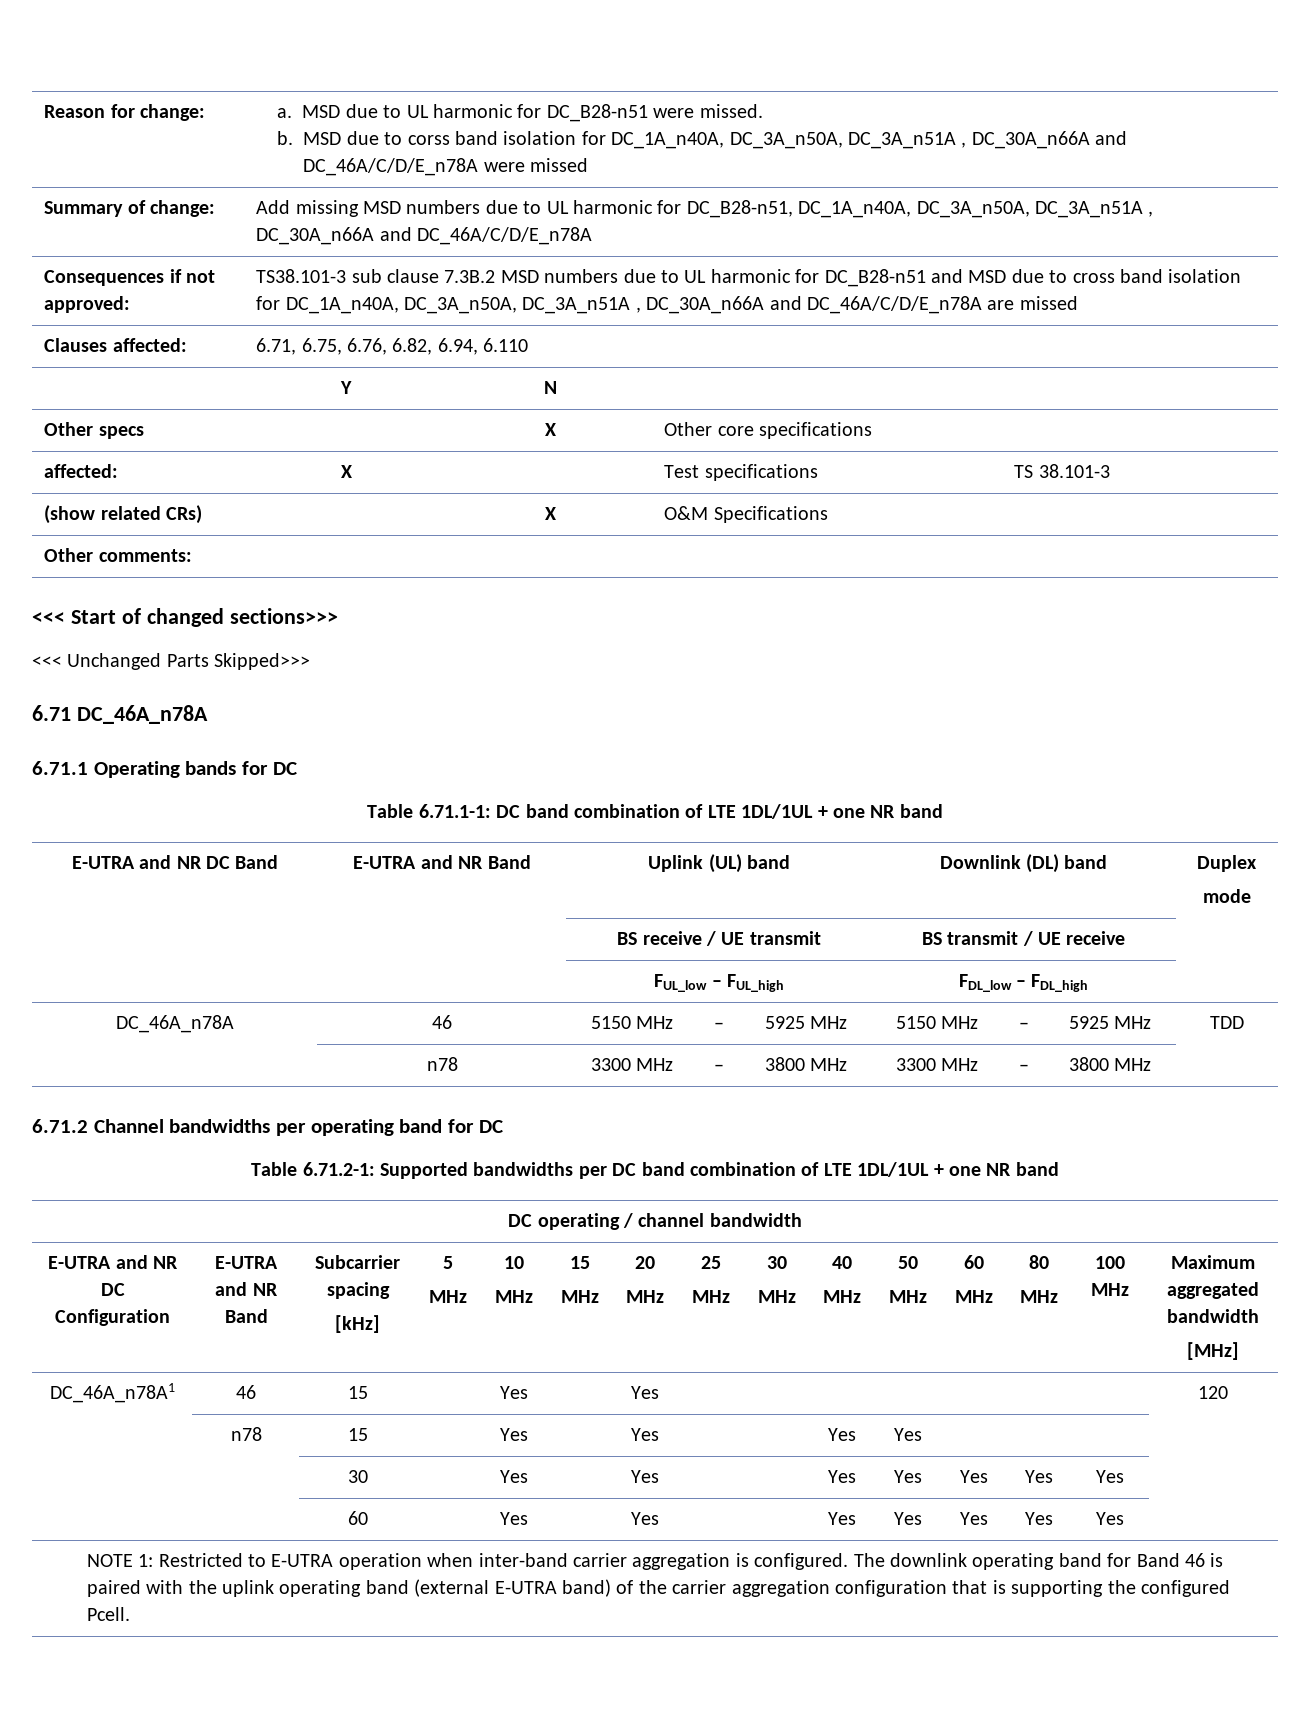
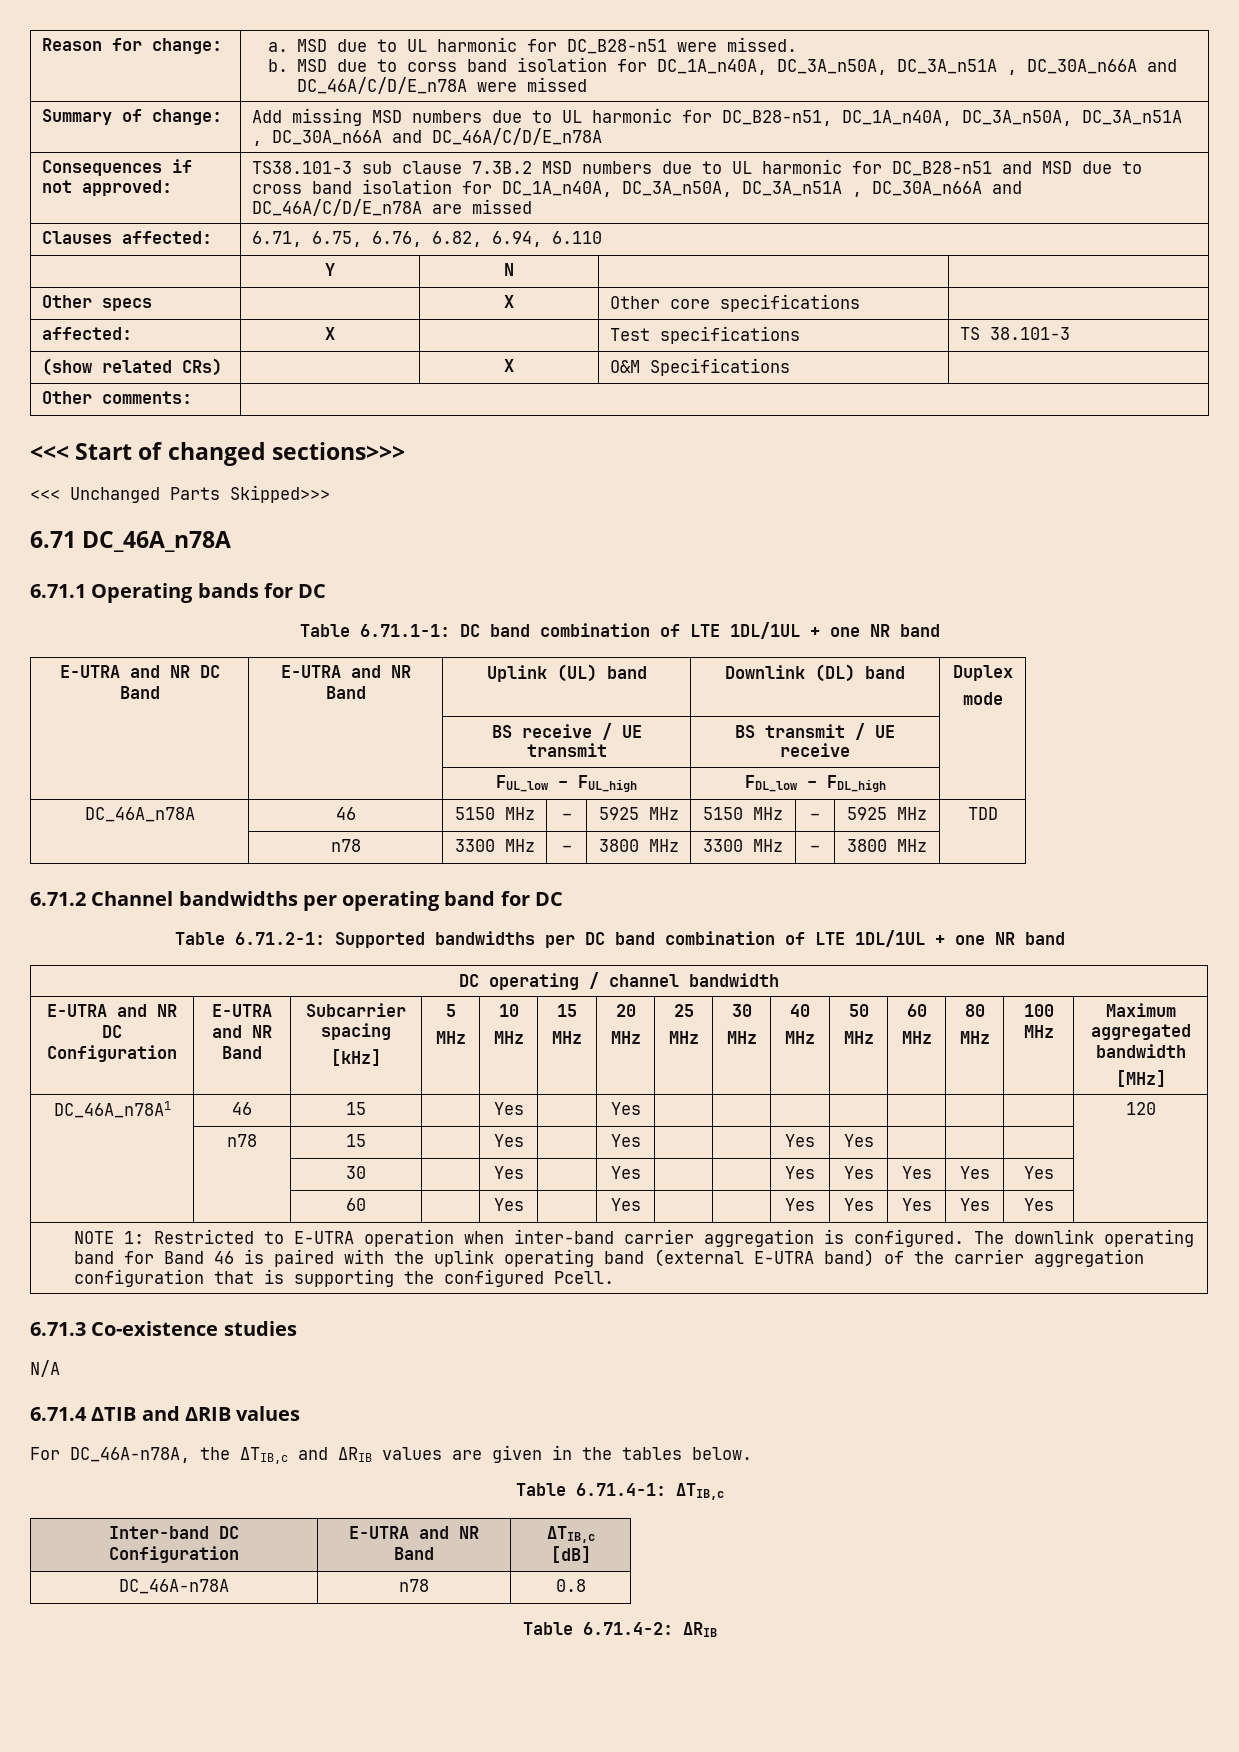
(130, 1614) none -> [30,1321,297,1336] [30,1360,60,1377] [30,1406,301,1421] [30,1445,752,1464] [515,1483,724,1500] [109,1526,239,1539] [109,1546,239,1563] [349,1526,479,1539] [394,1547,434,1560] [546,1526,595,1543] [550,1546,591,1563] [119,1579,229,1594] [399,1579,429,1592] [555,1579,586,1592] [522,1622,717,1637] // 6.71.3 Co-existence studies // N/A // 6.71.4 ∆TIB and ∆RIB values // For DC_46A-n78A, the ΔTIB,c and ΔRIB values are given in the tables below. // Table 6.71.4-1: ΔTIB,c // Inter-band DC Configuration | E-UTRA and NR Band | ΔTIB,c [dB] // DC_46A-n78A | n78 | 0.8 // Table 6.71.4-2: ΔRIB

